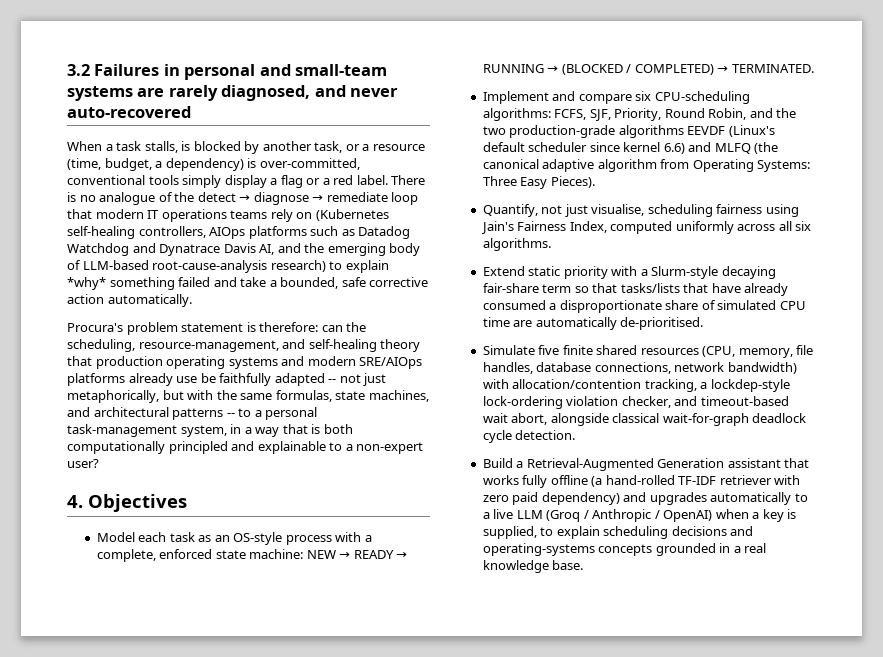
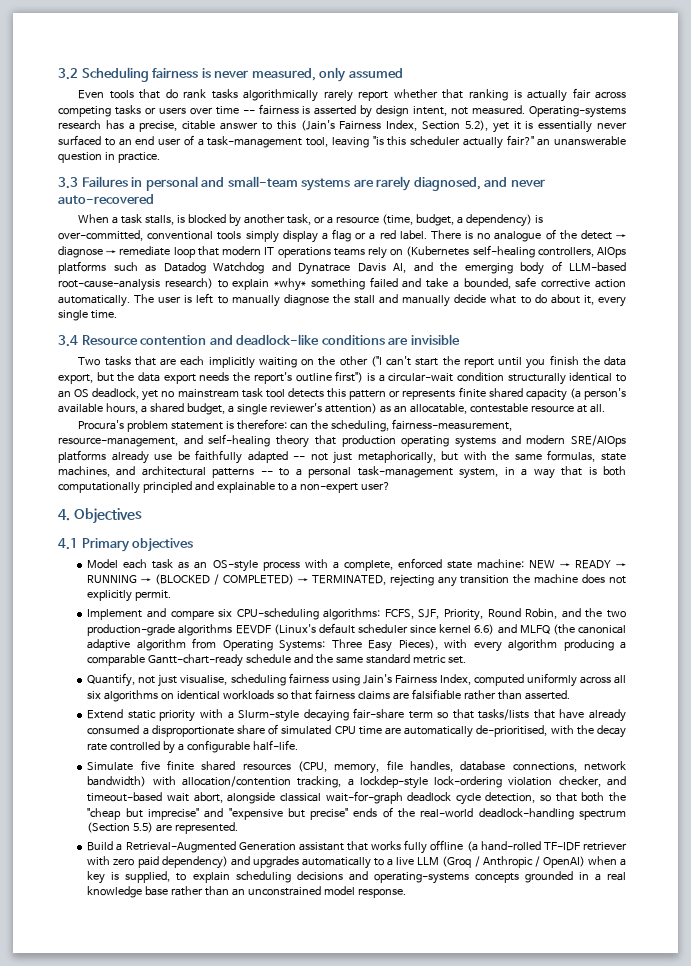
(90, 70) none -> [81,67,403,82] [78,88,626,102] [58,104,626,118] [58,120,627,133] [58,135,626,149] [58,152,160,163] [58,177,78,189] Scheduling fairness is never measured, only assumed // Even tools that do rank tasks algorithmically rarely report whether that ranking is actually fair across competing tasks or users over time -- fairness is asserted by design intent, not measured. Operating-systems research has a precise, citable answer to this (Jain's Fairness Index, Section 5.2), yet it is essentially never surfaced to an end user of a task-management tool, leaving "is this scheduler actually fair?" an unanswerable question in practice. // 3.3
(192, 300) none -> [134,293,626,307] [58,310,117,321] [58,334,460,347] [78,355,627,369] [58,371,626,385] [58,387,627,401] [58,403,605,415] The user is left to manually diagnose the stall and manually decide what to do about it, every single time. // 3.4 Resource contention and deadlock-like conditions are invisible // Two tasks that are each implicitly waiting on the other ("I can't start the report until you finish the data export, but the data export needs the report's outline first") is a circular-wait condition structurally identical to an OS deadlock, yet no mainstream task tool detects this pattern or represents finite shared capacity (a person's available hours, a shared budget, a single reviewer's attention) as an allocatable, contestable resource at all.
(135, 345) none -> [392,419,513,431] fairness-measurement,
(187, 503) none -> [58,538,194,552] // 4.1 Primary objectives
[731,64,814,73] TERMINATED. -> [311,574,626,587] [87,590,172,602] TERMINATED, rejecting any transition the machine does not explicitly permit.
[550,176,595,188] Pieces). -> [398,639,626,652] [87,654,467,667] Pieces), with every algorithm producing a comparable Gantt-chart-ready schedule and the same standard metric set.
[482,238,551,251] algorithms. -> [104,689,570,702] algorithms on identical workloads so that fairness claims are falsifiable rather than asserted.
[620,317,704,330] de-prioritised. -> [476,725,626,738] [87,740,299,754] de-prioritised, with the decay rate controlled by a configurable half-life.
[515,430,576,440] detection. -> [485,792,626,803] [87,807,626,820] [87,822,239,834] detection, so that both the "cheap but imprecise" and "expensive but precise" ends of the real-world deadlock-handling spectrum (Section 5.5) are represented.
[552,560,584,570] base. -> [145,886,407,898] base rather than an unconstrained model response.

